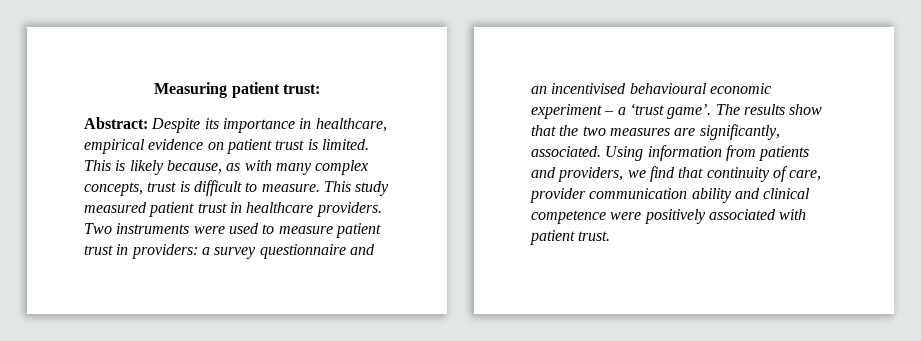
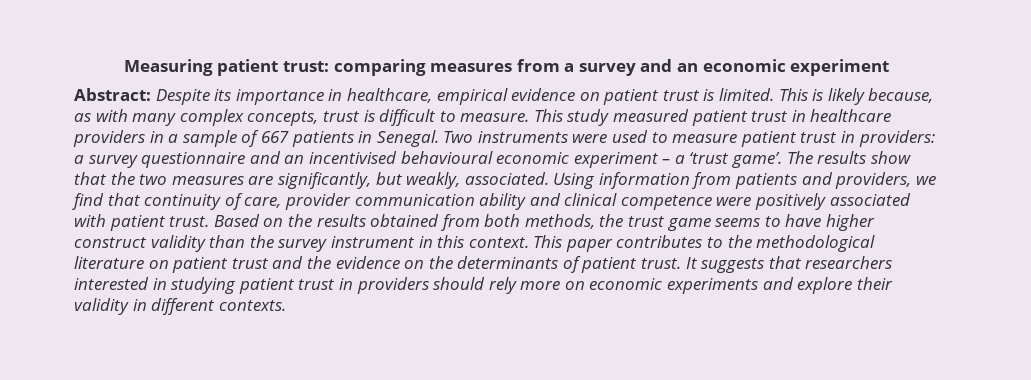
(320, 89) none -> [333,59,890,76] comparing measures from a survey and an economic experiment
[316,202,382,217] providers. -> [73,130,439,147] providers in a sample of 667 patients in Senegal.
(780, 132) none -> [375,172,461,189] but weakly,
(611, 236) none -> [213,214,876,231] [74,235,876,252] [74,256,893,273] [74,277,893,294] [74,298,286,315] Based on the results obtained from both methods, the trust game seems to have higher construct validity than the survey instrument in this context. This paper contributes to the methodological literature on patient trust and the evidence on the determinants of patient trust. It suggests that researchers interested in studying patient trust in providers should rely more on economic experiments and explore their validity in different contexts.

